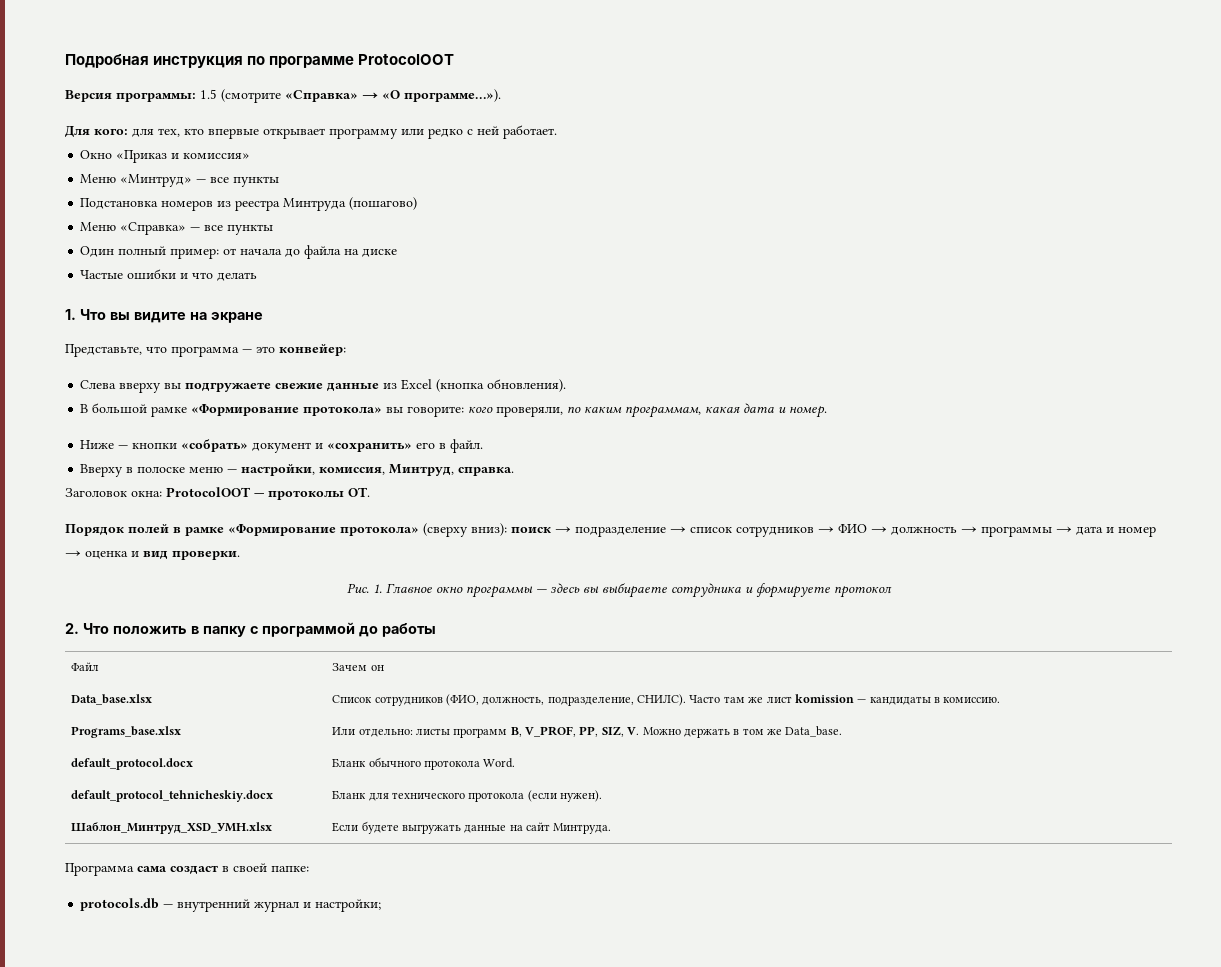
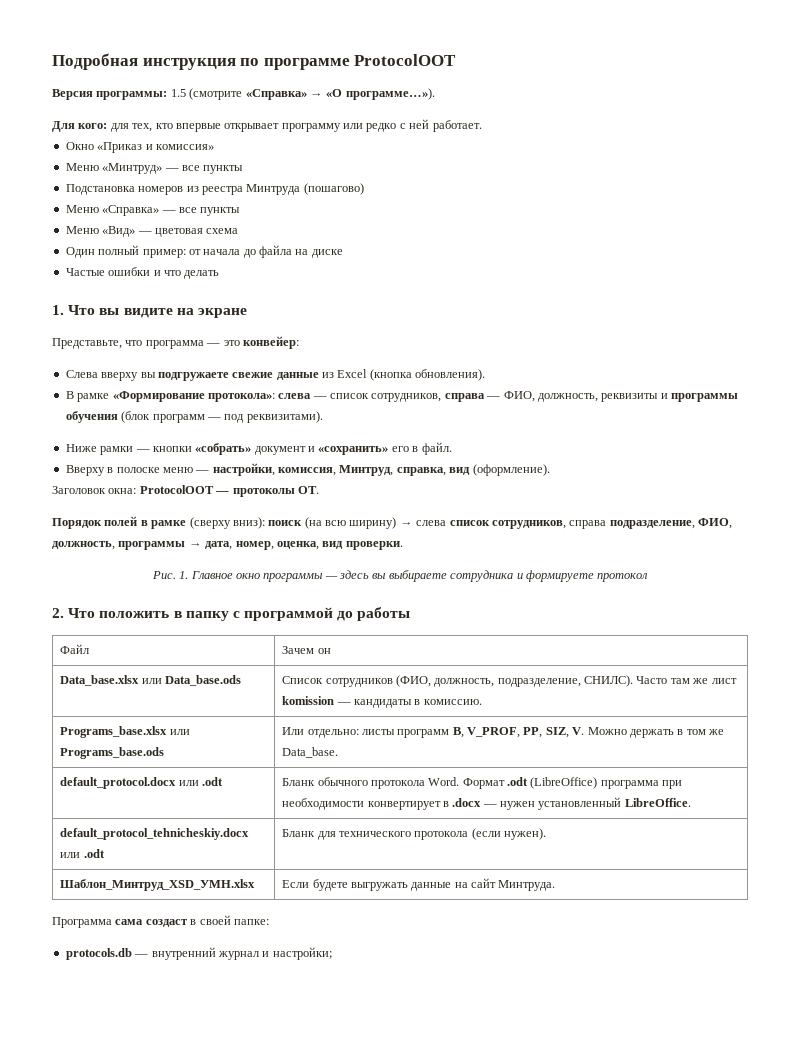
(274, 229) none -> [65,226,239,237] // Меню «Вид» — цветовая схема
[92,403,828,418] большой рамке «Формирование протокола» вы говорите: кого проверяли, по каким программам, какая дата и номер. -> [77,391,738,402] [65,411,323,423] рамке «Формирование протокола»: слева — список сотрудников, справа — ФИО, должность, реквизиты и программы обучения (блок программ — под реквизитами).
(115, 444) none -> [100,446,134,455] рамки
[458,467,515,476] справка. -> [396,464,550,476] справка, вид (оформление).
[228,524,419,536] «Формирование протокола» -> (187, 524) none
[555,524,1156,537] [65,550,139,559] → подразделение → список сотрудников → ФИО → должность → программы → дата и номер → оценка и -> [304,517,732,529] [52,541,319,550] (на всю ширину) → слева список сотрудников, справа подразделение, ФИО, должность, программы → дата, номер, оценка,
(153, 699) none -> [141,675,241,686] или Data_base.ods
(182, 732) none -> [169,729,190,735] [60,747,165,759] или Programs_base.ods
(194, 764) none -> [178,777,223,786] или .odt
(516, 763) none -> [462,777,683,789] [282,797,691,810] Формат .odt (LibreOffice) программа при необходимости конвертирует в .docx — нужен установленный LibreOffice.
(274, 796) none -> [60,849,105,858] или .odt

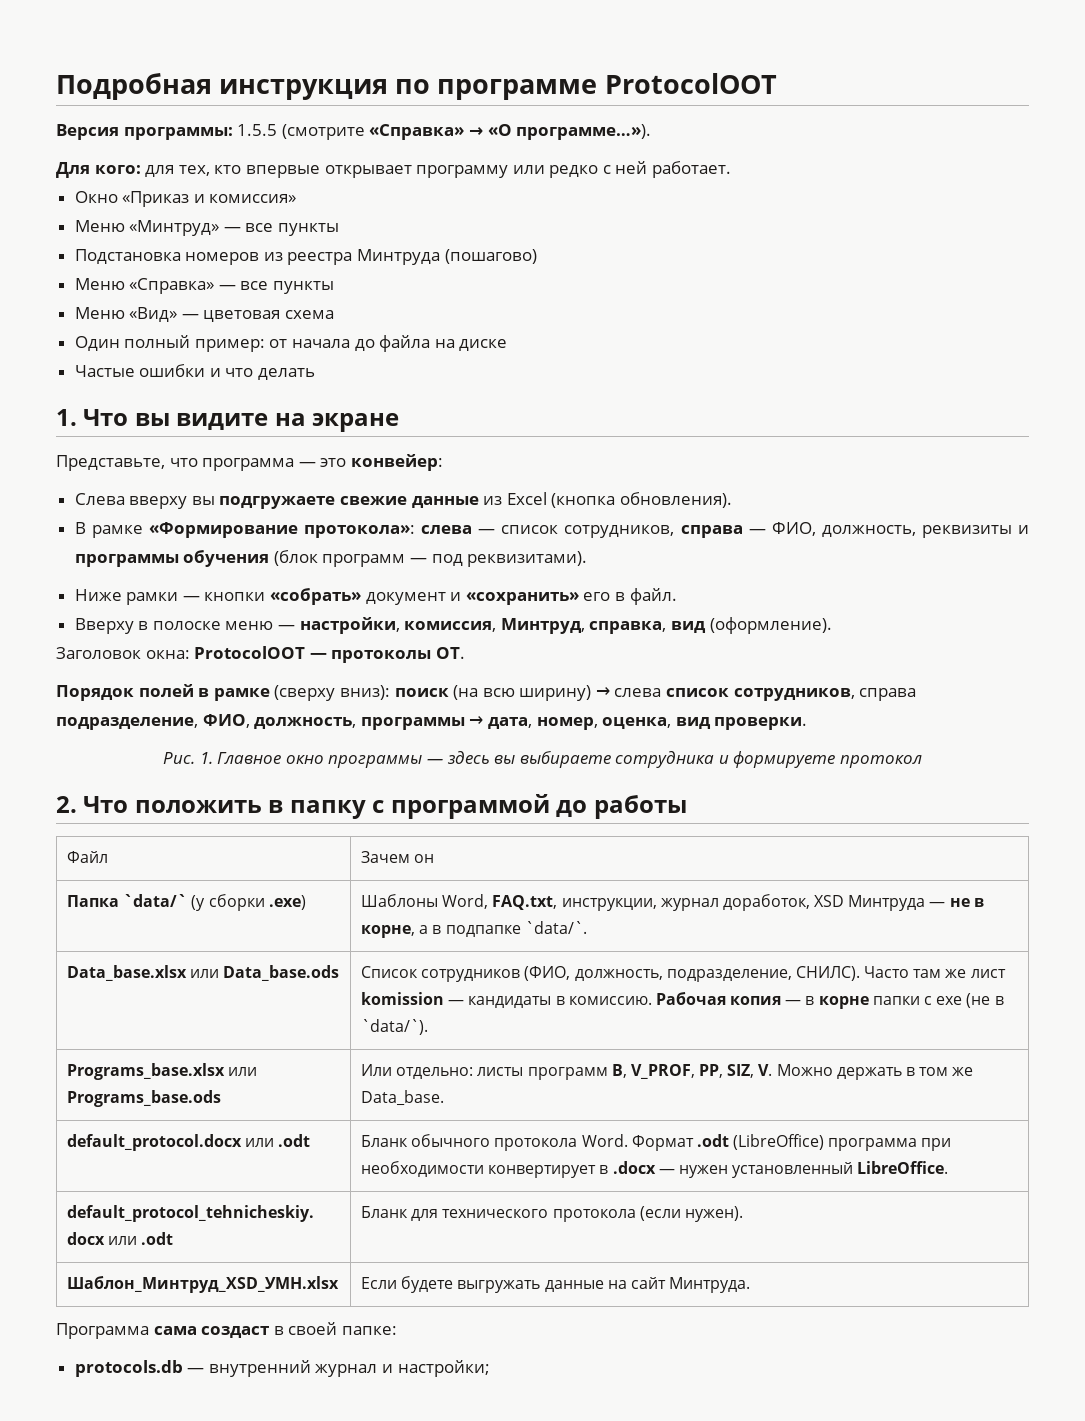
[170,89,186,97] 1.5 -> [237,124,278,136] 1.5.5
(331, 651) none -> [67,894,306,911] [361,894,984,911] [361,921,587,938] // Папка `data/` (у сборки .exe) | Шаблоны Word, FAQ.txt, инструкции, журнал доработок, XSD Минтруда — не в корне, а в подпапке `data/`.
(482, 702) none -> [655,992,1004,1009] [361,1019,429,1035] Рабочая копия — в корне папки с exe (не в `data/`).

